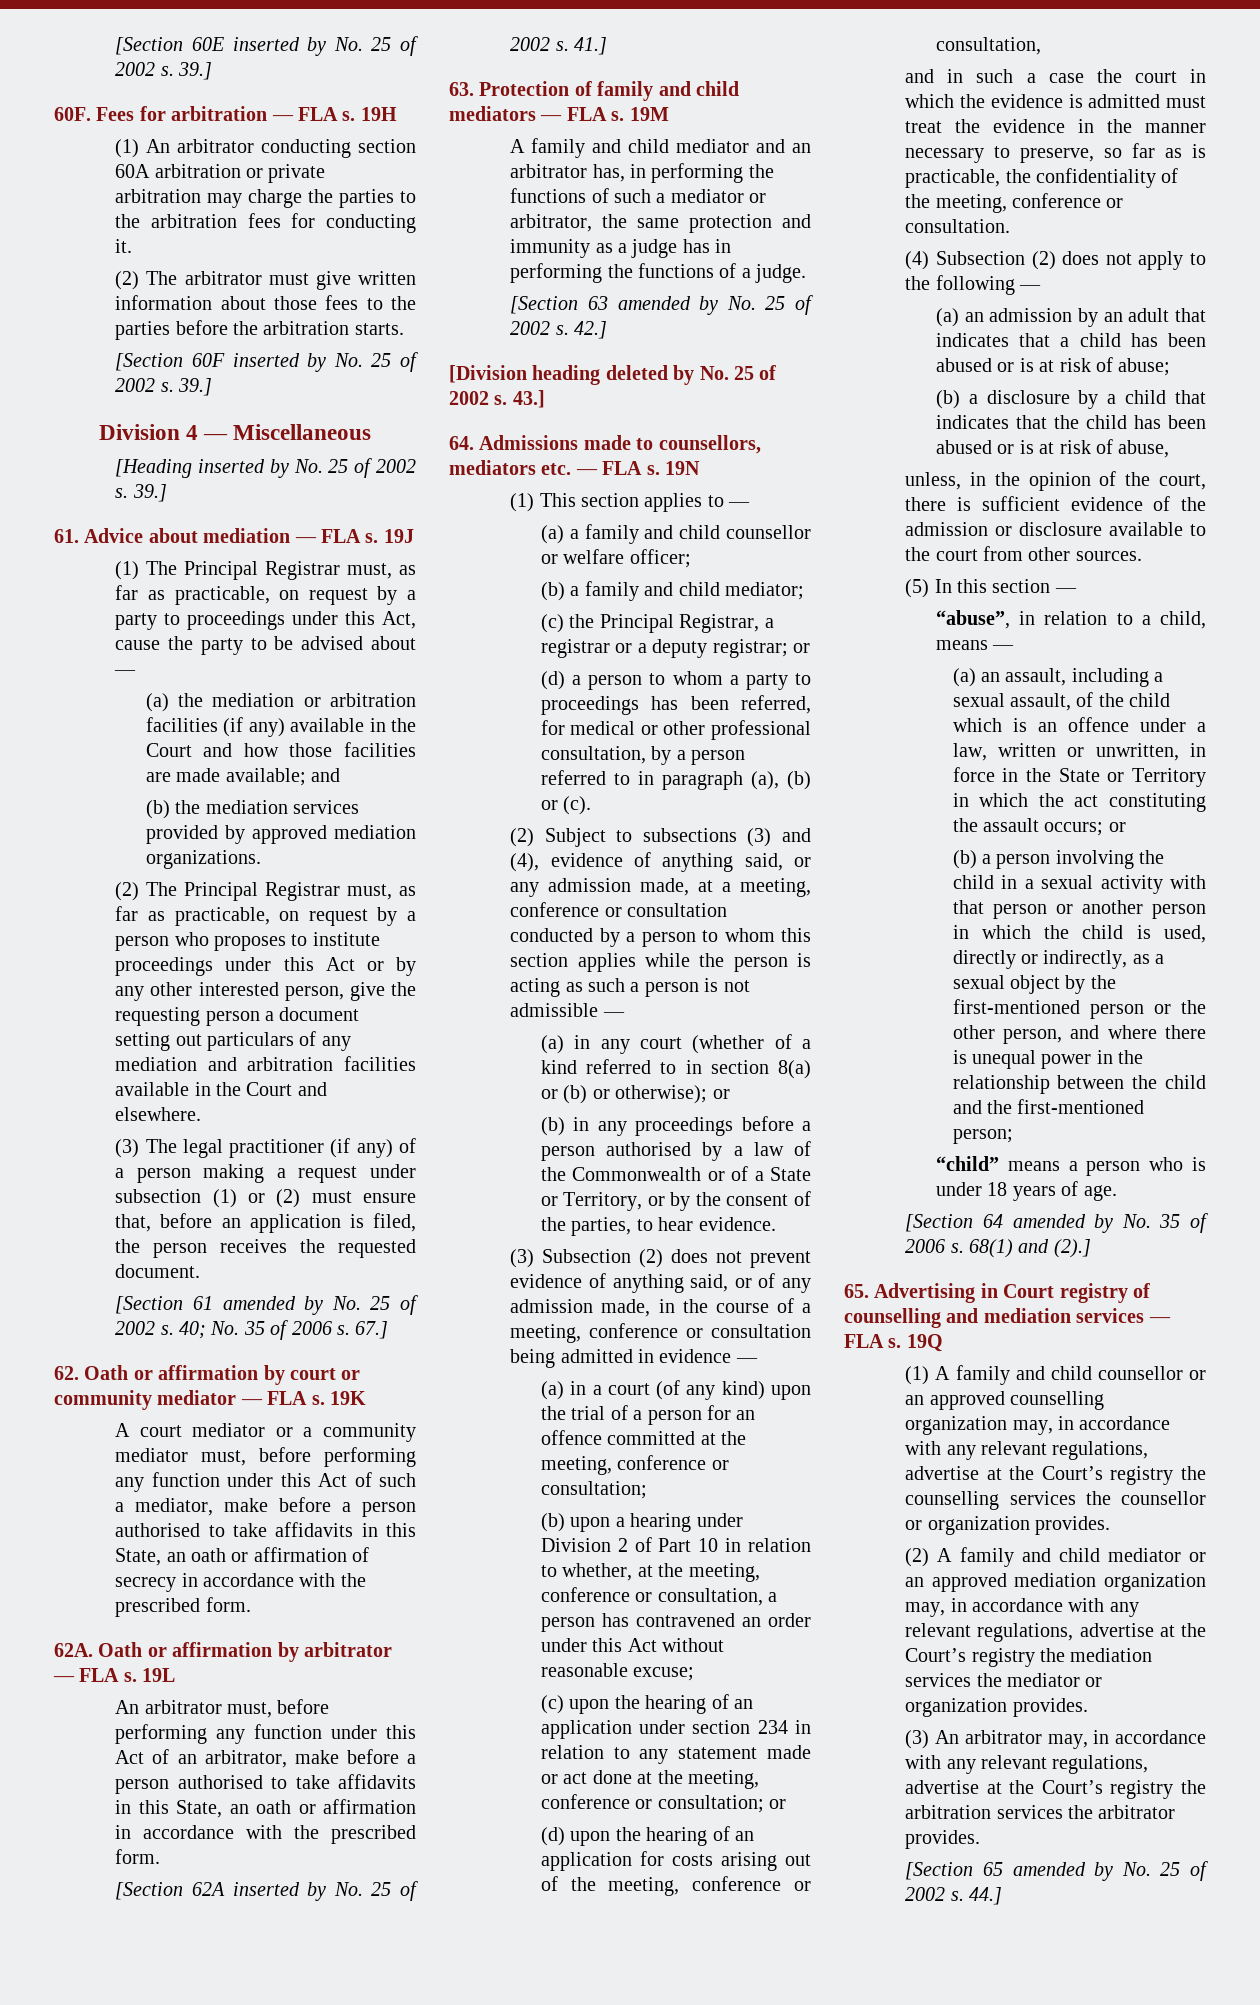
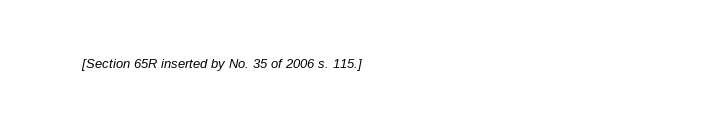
[115,36,418,56] [115,62,213,80] [54,106,397,121] [115,139,416,158] [115,164,326,183] [115,189,417,208] [115,213,416,233] [115,239,133,253] [115,271,416,290] [115,295,416,310] [115,320,404,340] [115,352,418,372] [115,378,213,396] [98,424,372,440] [115,458,416,478] [115,484,167,502] [54,528,414,543] [115,561,416,580] [115,585,416,605] [115,611,416,630] [115,636,416,655] [114,670,137,675] [145,693,416,712] [145,717,416,737] [145,742,417,757] [145,768,341,786] [145,800,360,819] [145,825,416,844] [145,850,261,869] [115,882,416,901] [115,906,416,926] [115,932,380,951] [115,957,416,976] [115,982,416,1001] [115,1007,360,1026] [115,1031,351,1051] [115,1056,416,1071] [115,1082,327,1096] [115,1107,202,1121] [115,1138,416,1158] [115,1164,416,1183] [115,1189,416,1208] [115,1213,416,1233] [115,1239,416,1258] [115,1264,201,1278] [115,1295,418,1315] [115,1320,389,1340] [54,1365,361,1385] [54,1390,366,1410] [115,1423,416,1442] [115,1447,416,1467] [115,1472,417,1492] [115,1497,416,1517] [115,1522,416,1537] [115,1547,370,1566] [115,1573,366,1592] [115,1597,251,1617] [54,1642,392,1662] [53,1668,176,1682] [115,1699,330,1718] [115,1724,416,1744] [115,1749,416,1768] [115,1774,416,1794] [115,1799,417,1818] [115,1825,416,1844] [115,1849,161,1864] [115,1881,418,1901] [510,37,608,55] [449,81,739,101] [449,106,669,121] [510,138,811,158] [510,163,774,183] [510,188,767,203] [510,214,811,233] [510,239,732,258] [510,263,807,283] [510,295,813,315] [510,321,608,339] [449,365,777,385] [449,390,545,408] [449,435,761,454] [449,460,700,475] [510,493,751,512] [540,524,811,544] [540,549,691,568] [540,581,804,601] [540,614,774,633] [540,639,810,658] [540,671,811,690] [540,695,811,715] [540,720,811,740] [540,746,746,765] [540,770,811,790] [540,796,592,815] [510,828,811,847] [510,852,811,872] [510,878,811,897] [510,902,728,917] [510,928,811,947] [510,953,811,972] [510,978,750,997] [510,1003,625,1017] [540,1034,811,1054] [540,1059,811,1079] [540,1085,730,1104] [540,1116,811,1136] [540,1141,811,1161] [540,1166,811,1181] [540,1191,811,1211] [540,1217,776,1236] [510,1249,811,1268] [510,1273,811,1293] [510,1298,811,1317] [510,1323,811,1343] [510,1349,758,1368] [540,1380,811,1400] [540,1405,756,1425] [540,1430,747,1445] [540,1455,729,1475] [540,1481,647,1499] [540,1513,743,1532] [540,1537,811,1552] [540,1563,760,1582] [540,1587,778,1606] [540,1613,811,1632] [540,1638,725,1652] [540,1663,695,1681] [540,1694,753,1714] [540,1720,811,1739] [540,1745,811,1764] [540,1770,759,1789] [540,1794,787,1813] [540,1826,754,1846] [540,1851,811,1871] [540,1876,811,1896] [935,37,1041,55] [905,69,1206,83] [905,94,1206,108] [905,119,1206,133] [905,143,1206,163] [905,168,1179,188] [905,193,1124,213] [905,219,1011,233] [905,251,1206,270] [905,275,1042,295] [935,308,1206,327] [935,333,1206,347] [935,357,1171,376] [935,390,1206,409] [935,415,1206,429] [935,439,1170,458] [905,471,1206,491] [905,496,1206,511] [905,522,1206,536] [905,546,1142,561] [905,579,1077,598] [935,610,1206,629] [935,640,1015,650] [952,668,1164,687] [952,692,1171,711] [952,717,1206,732] [952,743,1206,761] [952,767,1206,787] [952,793,1206,812] [952,818,1126,836] [952,850,1165,869] [952,875,1206,894] [952,900,1206,919] [952,925,1206,943] [952,950,1165,969] [952,975,1116,994] [952,999,1206,1019] [952,1025,1206,1044] [952,1050,1144,1069] [952,1075,1206,1094] [952,1099,1145,1114] [952,1129,1013,1144] [935,1156,1206,1176] [935,1181,1117,1201] [905,1213,1208,1233] [905,1239,1091,1258] [844,1283,1150,1303] [844,1308,1171,1328] [844,1334,943,1352] [905,1365,1206,1385] [905,1391,1105,1410] [905,1416,1171,1435] [905,1441,1149,1460] [905,1466,1206,1485] [905,1491,1206,1510] [905,1516,1111,1535] [905,1547,1206,1567] [905,1573,1206,1592] [905,1598,1139,1617] [905,1623,1206,1642] [905,1648,1153,1667] [905,1673,1103,1687] [905,1698,1088,1717] [905,1730,1206,1749] [905,1755,1149,1774] [905,1780,1206,1799] [905,1805,1176,1819] [905,1830,981,1849] [905,1861,1208,1881] [905,1887,1003,1905] [Section 60E inserted by No. 25 of 2002 s. 39.] // 60F. Fees for arbitration — FLA s. 19H // (1) An arbitrator conducting section 60A arbitration or private arbitration may charge the parties to the arbitration fees for conducting it. // (2) The arbitrator must give written information about those fees to the parties before the arbitration starts. // [Section 60F inserted by No. 25 of 2002 s. 39.] // Division 4 — Miscellaneous // [Heading inserted by No. 25 of 2002 s. 39.] // 61. Advice about mediation — FLA s. 19J // (1) The Principal Registrar must, as far as practicable, on request by a party to proceedings under this Act, cause the party to be advised about — // (a) the mediation or arbitration facilities (if any) available in the Court and how those facilities are made available; and // (b) the mediation services provided by approved mediation organizations. // (2) The Principal Registrar must, as far as practicable, on request by a person who proposes to institute proceedings under this Act or by any other interested person, give the requesting person a document setting out particulars of any mediation and arbitration facilities available in the Court and elsewhere. // (3) The legal practitioner (if any) of a person making a request under subsection (1) or (2) must ensure that, before an application is filed, the person receives the requested document. // [Section 61 amended by No. 25 of 2002 s. 40; No. 35 of 2006 s. 67.] // 62. Oath or affirmation by court or community mediator — FLA s. 19K // A court mediator or a community mediator must, before performing any function under this Act of such a mediator, make before a person authorised to take affidavits in this State, an oath or affirmation of secrecy in accordance with the prescribed form. // 62A. Oath or affirmation by arbitrator — FLA s. 19L // An arbitrator must, before performing any function under this Act of an arbitrator, make before a person authorised to take affidavits in this State, an oath or affirmation in accordance with the prescribed form. // [Section 62A inserted by No. 25 of 2002 s. 41.] // 63. Protection of family and child mediators — FLA s. 19M // A family and child mediator and an arbitrator has, in performing the functions of such a mediator or arbitrator, the same protection and immunity as a judge has in performing the functions of a judge. // [Section 63 amended by No. 25 of 2002 s. 42.] // [Division heading deleted by No. 25 of 2002 s. 43.] // 64. Admissions made to counsellors, mediators etc. — FLA s. 19N // (1) This section applies to — // (a) a family and child counsellor or welfare officer; // (b) a family and child mediator; // (c) the Principal Registrar, a registrar or a deputy registrar; or // (d) a person to whom a party to proceedings has been referred, for medical or other professional consultation, by a person referred to in paragraph (a), (b) or (c). // (2) Subject to subsections (3) and (4), evidence of anything said, or any admission made, at a meeting, conference or consultation conducted by a person to whom this section applies while the person is acting as such a person is not admissible — // (a) in any court (whether of a kind referred to in section 8(a) or (b) or otherwise); or // (b) in any proceedings before a person authorised by a law of the Commonwealth or of a State or Territory, or by the consent of the parties, to hear evidence. // (3) Subsection (2) does not prevent evidence of anything said, or of any admission made, in the course of a meeting, conference or consultation being admitted in evidence — // (a) in a court (of any kind) upon the trial of a person for an offence committed at the meeting, conference or consultation; // (b) upon a hearing under Division 2 of Part 10 in relation to whether, at the meeting, conference or consultation, a person has contravened an order under this Act without reasonable excuse; // (c) upon the hearing of an application under section 234 in relation to any statement made or act done at the meeting, conference or consultation; or // (d) upon the hearing of an application for costs arising out of the meeting, conference or consultation, // and in such a case the court in which the evidence is admitted must treat the evidence in the manner necessary to preserve, so far as is practicable, the confidentiality of the meeting, conference or consultation. // (4) Subsection (2) does not apply to the following — // (a) an admission by an adult that indicates that a child has been abused or is at risk of abuse; // (b) a disclosure by a child that indicates that the child has been abused or is at risk of abuse, // unless, in the opinion of the court, there is sufficient evidence of the admission or disclosure available to the court from other sources. // (5) In this section — // “abuse”, in relation to a child, means — // (a) an assault, including a sexual assault, of the child which is an offence under a law, written or unwritten, in force in the State or Territory in which the act constituting the assault occurs; or // (b) a person involving the child in a sexual activity with that person or another person in which the child is used, directly or indirectly, as a sexual object by the first-mentioned person or the other person, and where there is unequal power in the relationship between the child and the first-mentioned person; // “child” means a person who is under 18 years of age. // [Section 64 amended by No. 35 of 2006 s. 68(1) and (2).] // 65. Advertising in Court registry of counselling and mediation services — FLA s. 19Q // (1) A family and child counsellor or an approved counselling organization may, in accordance with any relevant regulations, advertise at the Court’s registry the counselling services the counsellor or organization provides. // (2) A family and child mediator or an approved mediation organization may, in accordance with any relevant regulations, advertise at the Court’s registry the mediation services the mediator or organization provides. // (3) An arbitrator may, in accordance with any relevant regulations, advertise at the Court’s registry the arbitration services the arbitrator provides. // [Section 65 amended by No. 25 of 2002 s. 44.] -> [81,59,363,71] [Section 65R inserted by No. 35 of 2006 s. 115.]

